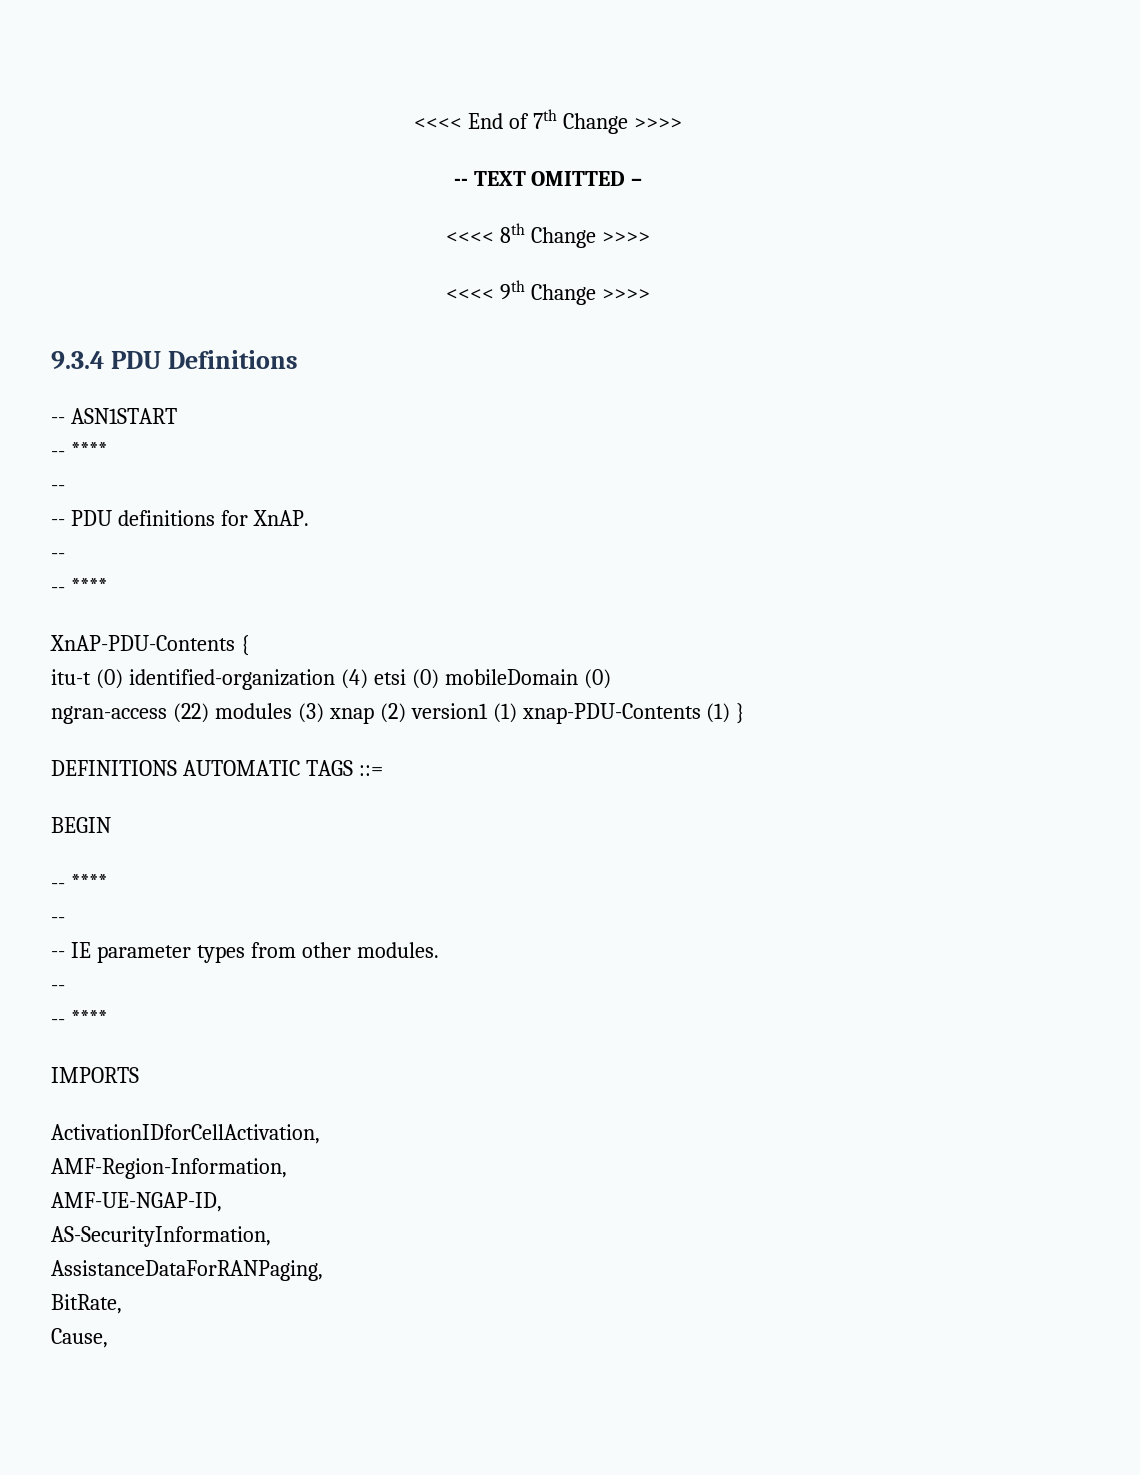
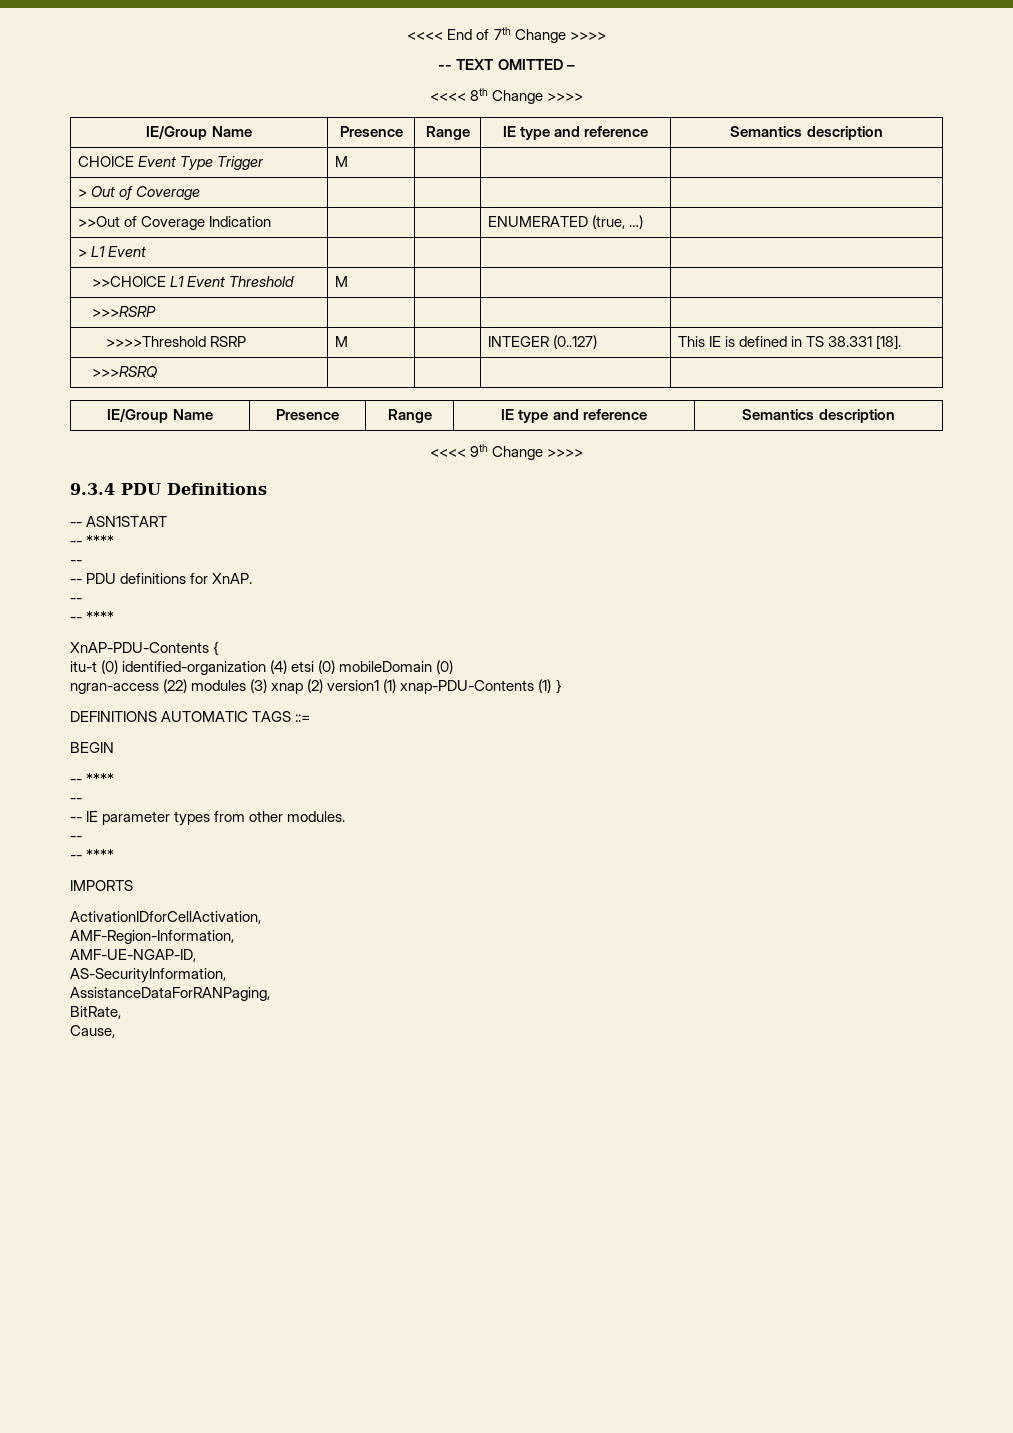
(650, 237) none -> [146,125,252,140] [339,126,403,137] [425,126,470,140] [502,126,649,140] [730,126,883,140] [77,156,265,171] [334,156,348,167] [77,186,201,200] [77,216,272,230] [487,215,644,229] [77,246,147,257] [92,276,295,287] [334,276,348,287] [92,306,157,317] [106,336,247,347] [334,336,348,347] [487,335,598,349] [677,335,902,350] [92,366,158,378] [107,408,213,423] [276,409,339,420] [387,409,432,423] [501,409,647,423] [742,409,895,423] // IE/Group Name | Presence | Range | IE type and reference | Semantics description // CHOICE Event Type Trigger | M | | | // > Out of Coverage | | | | // >>Out of Coverage Indication | | | ENUMERATED (true, …) | // > L1 Event | | | | // >>CHOICE L1 Event Threshold | M | | | // >>>RSRP | | | | // >>>>Threshold RSRP | M | | INTEGER (0..127) | This IE is defined in TS 38.331 [18]. // >>>RSRQ | | | | // IE/Group Name | Presence | Range | IE type and reference | Semantics description

